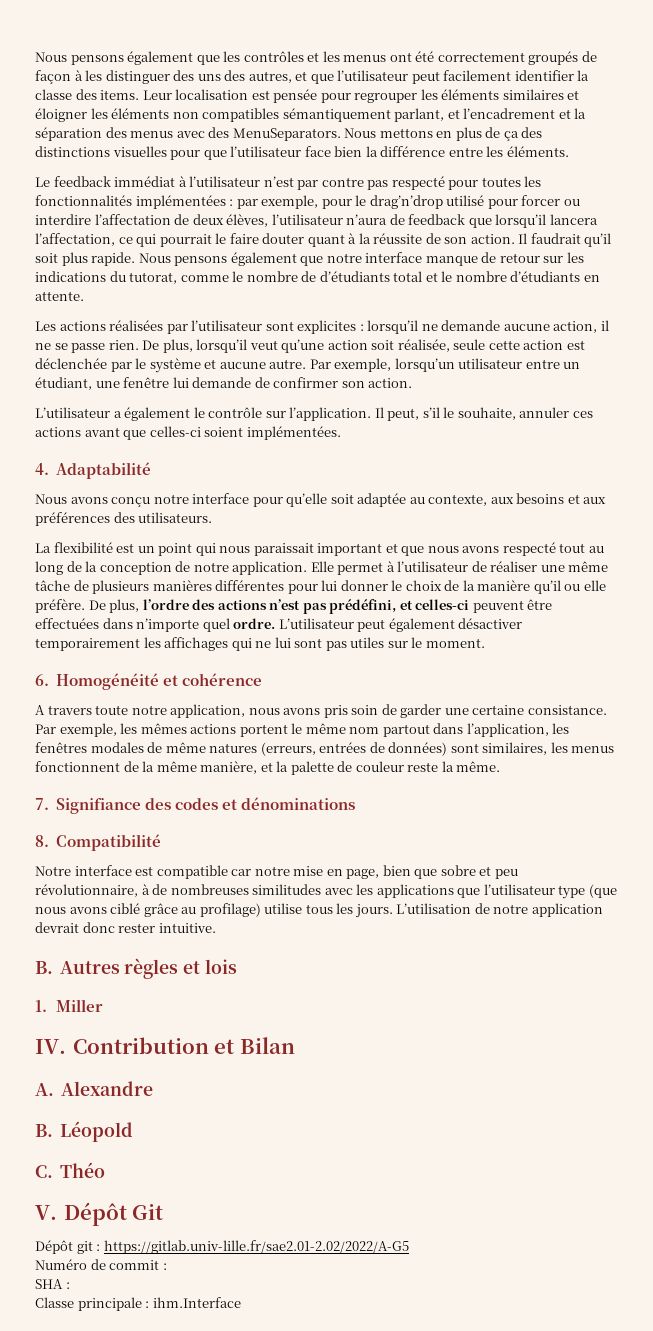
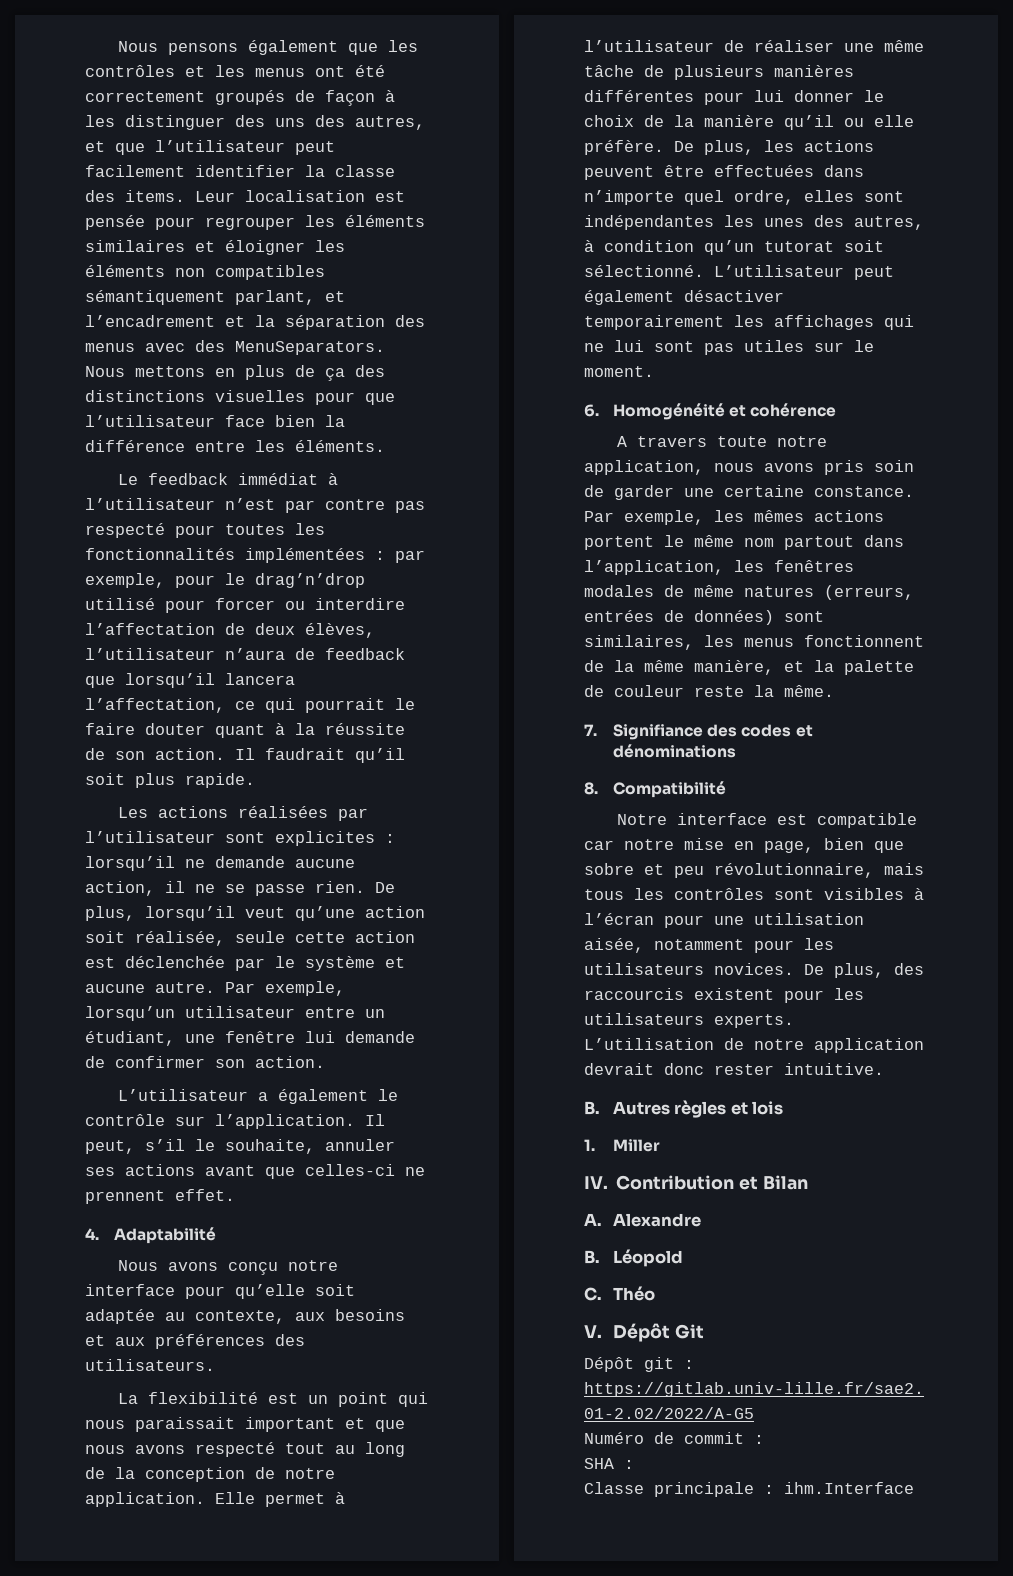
[138,252,584,266] [35,271,600,284] [35,291,84,301] Nous pensons également que notre interface manque de retour sur les indications du tutorat, comme le nombre de d’étudiants total et le nombre d’étudiants en attente. -> (255, 780) none
[572,411,593,418] ces -> [85,1167,115,1176] ses
[204,426,341,440] soient implémentées. -> [405,1167,425,1176] [85,1189,235,1204] ne prennent effet.
[142,599,470,614] l’ordre des actions n’est pas prédéfini, et celles-ci -> [764,140,874,152] les actions
[233,618,276,629] ordre. -> [734,190,904,205] [584,215,924,230] [584,240,884,255] [584,265,704,277] ordre, elles sont indépendantes les unes des autres, à condition qu’un tutorat soit sélectionné.
[527,705,607,715] consistance. -> [814,486,914,497] constance.
[141,884,617,899] [35,903,393,918] à de nombreuses similitudes avec les applications que l’utilisateur type (que nous avons ciblé grâce au profilage) utilise tous les jours. -> [884,863,924,875] [584,888,924,900] [584,913,864,928] [584,938,834,953] [584,963,924,978] [584,988,864,1003] [584,1013,794,1028] mais tous les contrôles sont visibles à l’écran pour une utilisation aisée, notamment pour les utilisateurs novices. De plus, des raccourcis existent pour les utilisateurs experts.

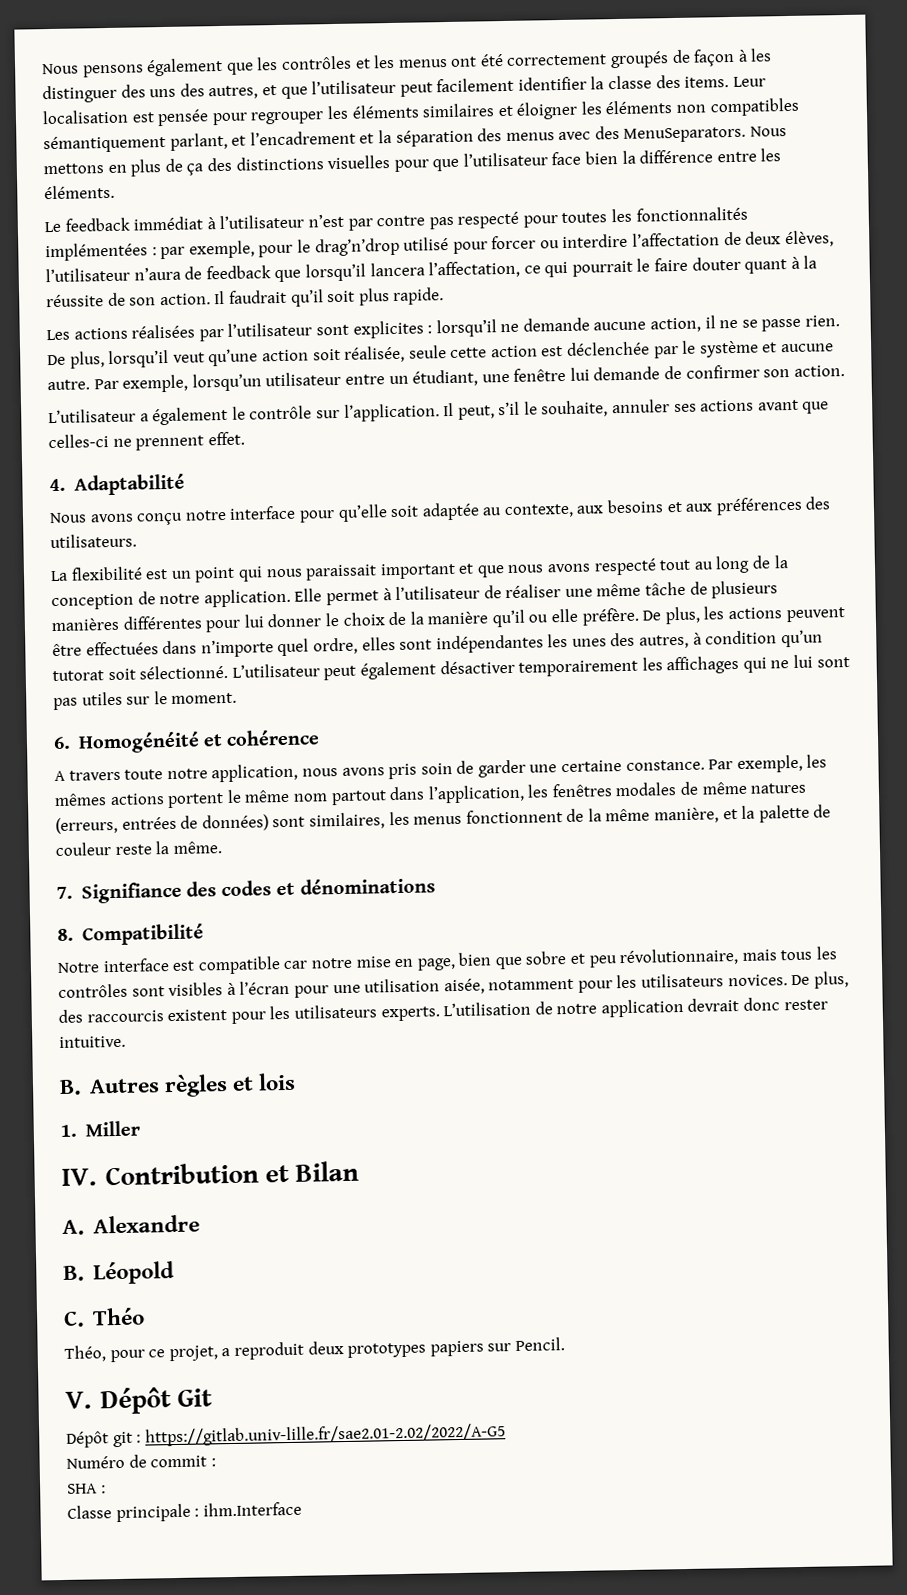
(656, 1293) none -> [64,1337,565,1363] // Théo, pour ce projet, a reproduit deux prototypes papiers sur Pencil.

